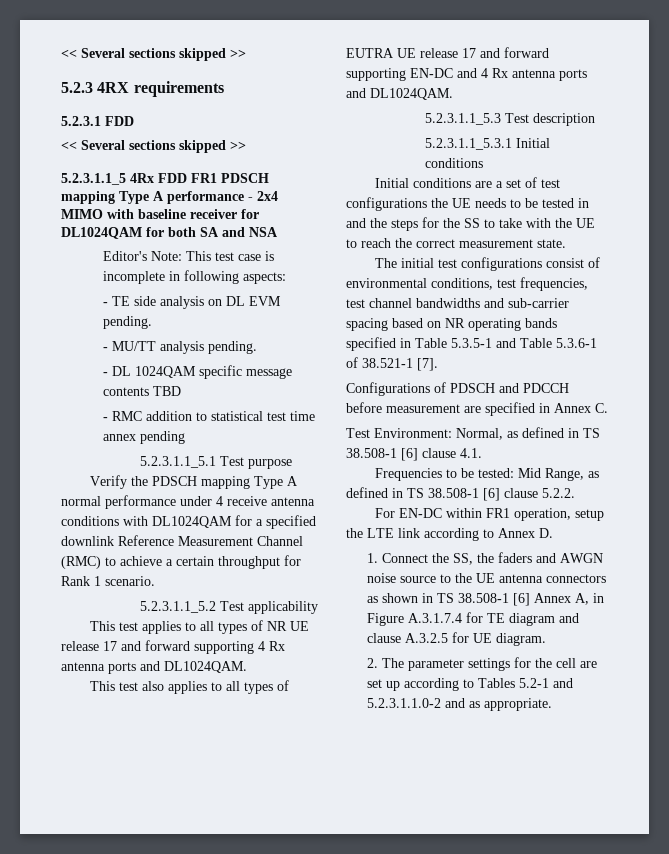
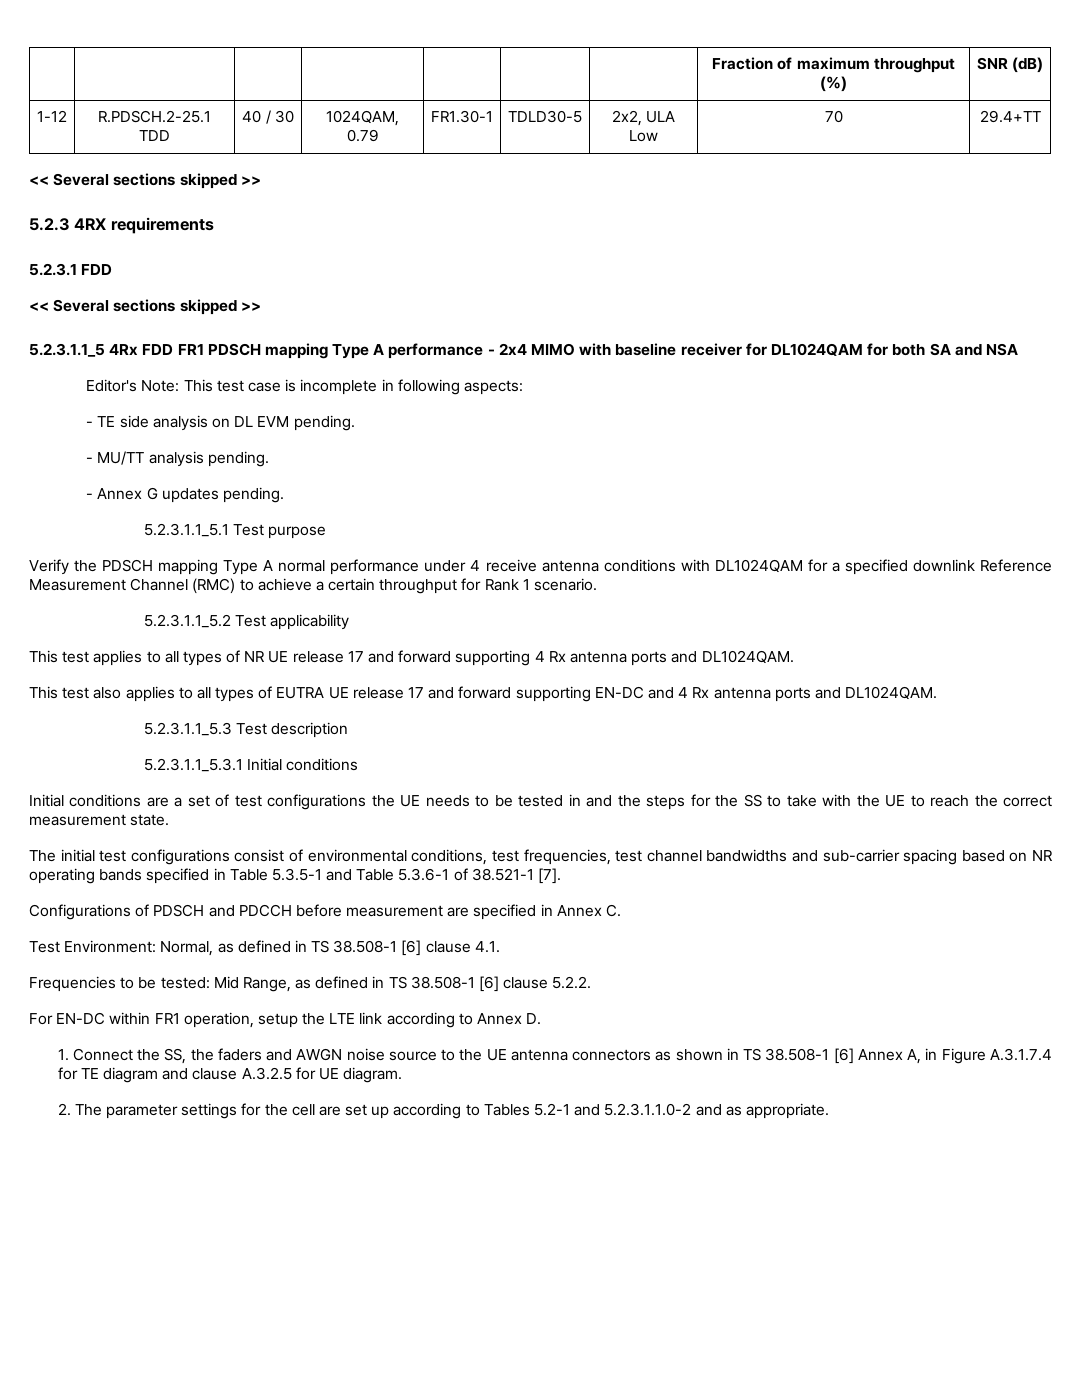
(61, 53) none -> [712,57,955,73] [819,76,847,92] [976,57,1044,73] [37,110,67,122] [98,110,211,123] [139,130,170,141] [242,110,294,124] [326,110,399,126] [346,129,379,142] [431,110,493,123] [508,110,582,123] [611,110,676,126] [629,130,658,142] [824,110,843,123] [979,110,1041,123] | | | | | | | Fraction of maximum throughput (%) | SNR (dB) // 1-12 | R.PDSCH.2-25.1 TDD | 40 / 30 | 1024QAM, 0.79 | FR1.30-1 | TDLD30-5 | 2x2, ULA Low | 70 | 29.4+TT //
[111,365,292,379] [102,386,181,396] [102,411,315,421] [102,431,185,444] DL 1024QAM specific message contents TBD // - RMC addition to statistical test time annex pending -> [97,487,285,503] Annex G updates pending.

